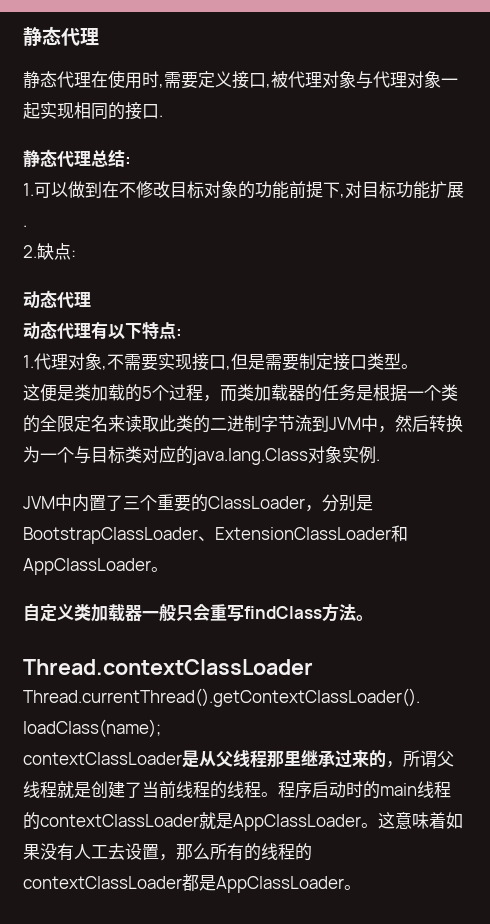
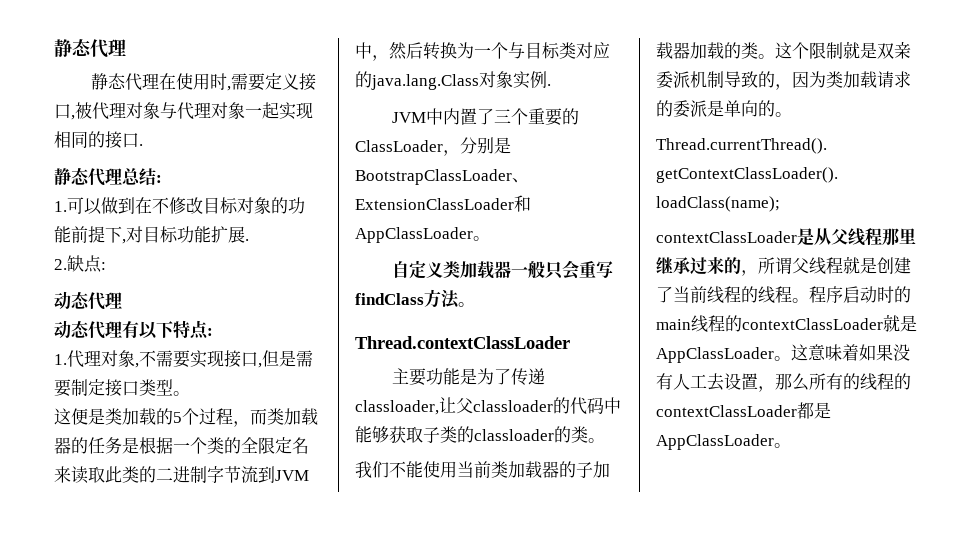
(313, 667) none -> [391,368,545,386] [355,397,621,415] [355,426,605,443] [355,461,610,478] [656,41,911,59] [656,71,911,90] [656,100,792,118] // 主要功能是为了传递classloader,让父classloader的代码中能够获取子类的classloader的类。 // 我们不能使用当前类加载器的子加载器加载的类。这个限制就是双亲委派机制导致的，因为类加载请求的委派是单向的。

